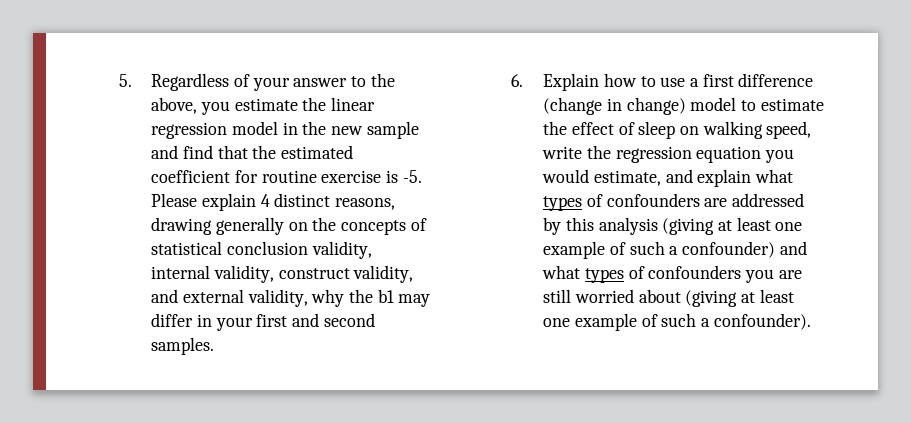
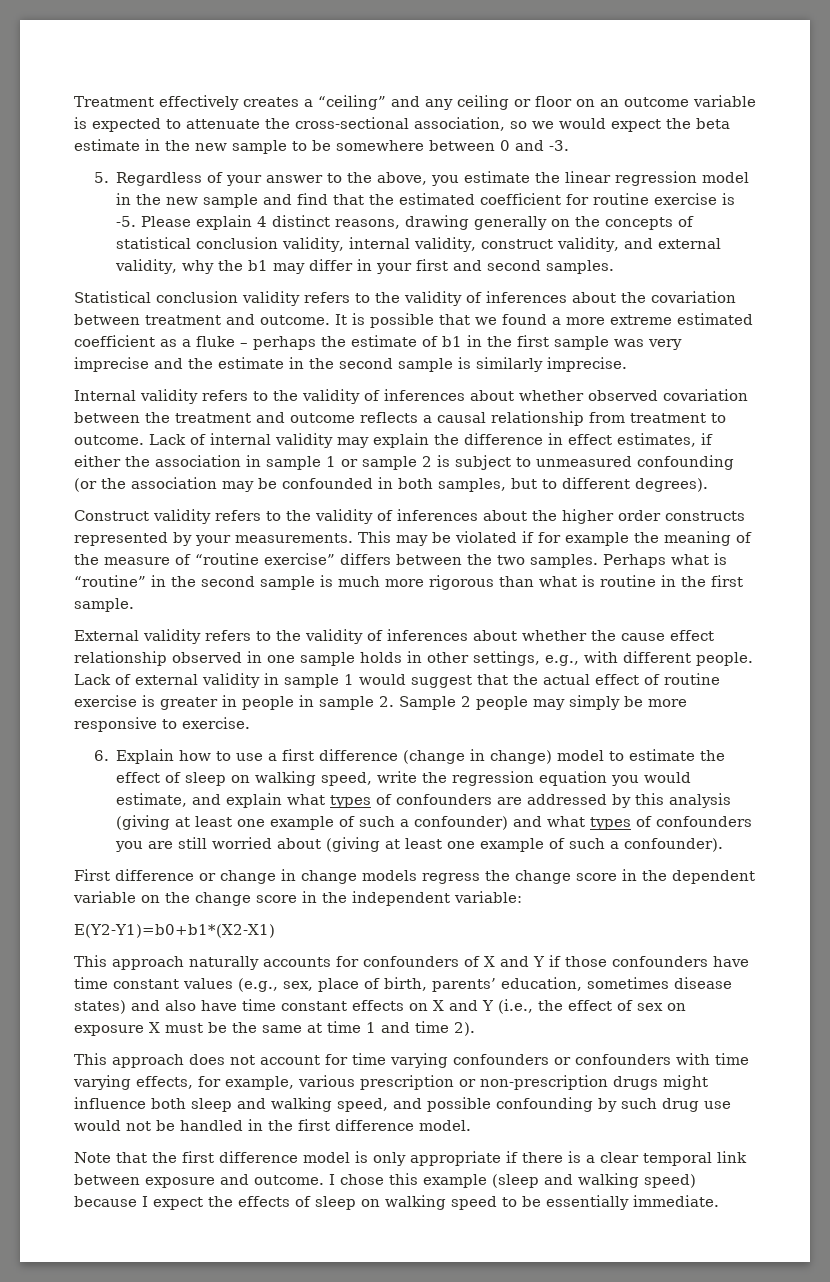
(118, 80) none -> [74,95,756,110] [74,117,730,132] [74,139,569,154] Treatment effectively creates a “ceiling” and any ceiling or floor on an outcome variable is expected to attenuate the cross-sectional association, so we would expect the beta estimate in the new sample to be somewhere between 0 and -3. //
(215, 346) none -> [74,291,736,306] [74,313,753,328] [74,335,682,350] [74,357,627,372] [74,389,748,404] [74,411,726,426] [74,433,713,448] [74,455,734,470] [74,477,708,492] [74,509,745,524] [74,531,752,546] [74,553,727,568] [74,575,743,590] [74,598,134,612] [74,629,714,644] [74,651,753,666] [74,673,720,688] [74,695,687,710] [74,717,250,732] // Statistical conclusion validity refers to the validity of inferences about the covariation between treatment and outcome. It is possible that we found a more extreme estimated coefficient as a fluke – perhaps the estimate of b1 in the first sample was very imprecise and the estimate in the second sample is similarly imprecise. // Internal validity refers to the validity of inferences about whether observed covariation between the treatment and outcome reflects a causal relationship from treatment to outcome. Lack of internal validity may explain the difference in effect estimates, if either the association in sample 1 or sample 2 is subject to unmeasured confounding (or the association may be confounded in both samples, but to different degrees). // Construct validity refers to the validity of inferences about the higher order constructs represented by your measurements. This may be violated if for example the meaning of the measure of “routine exercise” differs between the two samples. Perhaps what is “routine” in the second sample is much more rigorous than what is routine in the first sample. // External validity refers to the validity of inferences about whether the cause effect relationship observed in one sample holds in other settings, e.g., with different people. Lack of external validity in sample 1 would suggest that the actual effect of routine exercise is greater in people in sample 2. Sample 2 people may simply be more responsive to exercise.
(811, 321) none -> [74,869,755,884] [73,891,522,906] [74,924,275,938] [74,955,749,970] [74,977,732,992] [74,999,686,1014] [74,1021,475,1036] [74,1053,749,1068] [73,1075,708,1090] [74,1097,731,1112] [74,1119,471,1131] [74,1151,747,1166] [74,1173,696,1188] [74,1195,719,1210] // First difference or change in change models regress the change score in the dependent variable on the change score in the independent variable: // E(Y2-Y1)=b0+b1*(X2-X1) // This approach naturally accounts for confounders of X and Y if those confounders have time constant values (e.g., sex, place of birth, parents’ education, sometimes disease states) and also have time constant effects on X and Y (i.e., the effect of sex on exposure X must be the same at time 1 and time 2). // This approach does not account for time varying confounders or confounders with time varying effects, for example, various prescription or non-prescription drugs might influence both sleep and walking speed, and possible confounding by such drug use would not be handled in the first difference model. // Note that the first difference model is only appropriate if there is a clear temporal link between exposure and outcome. I chose this example (sleep and walking speed) because I expect the effects of sleep on walking speed to be essentially immediate.

